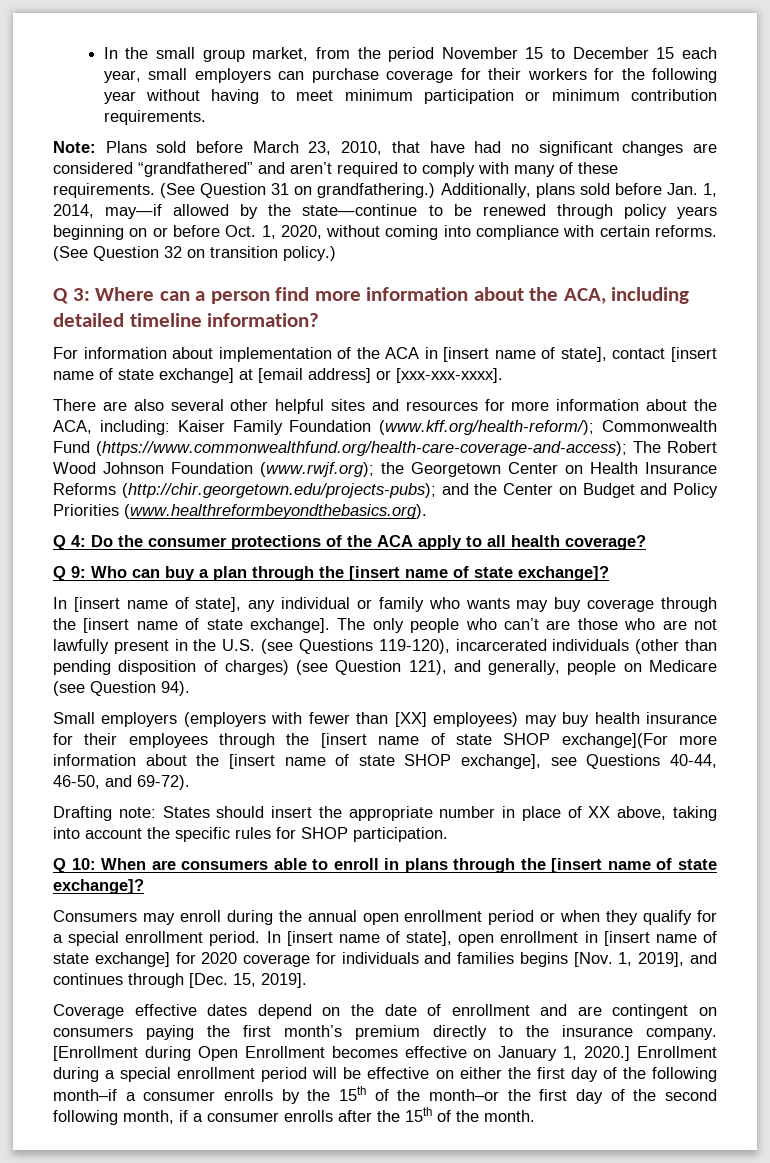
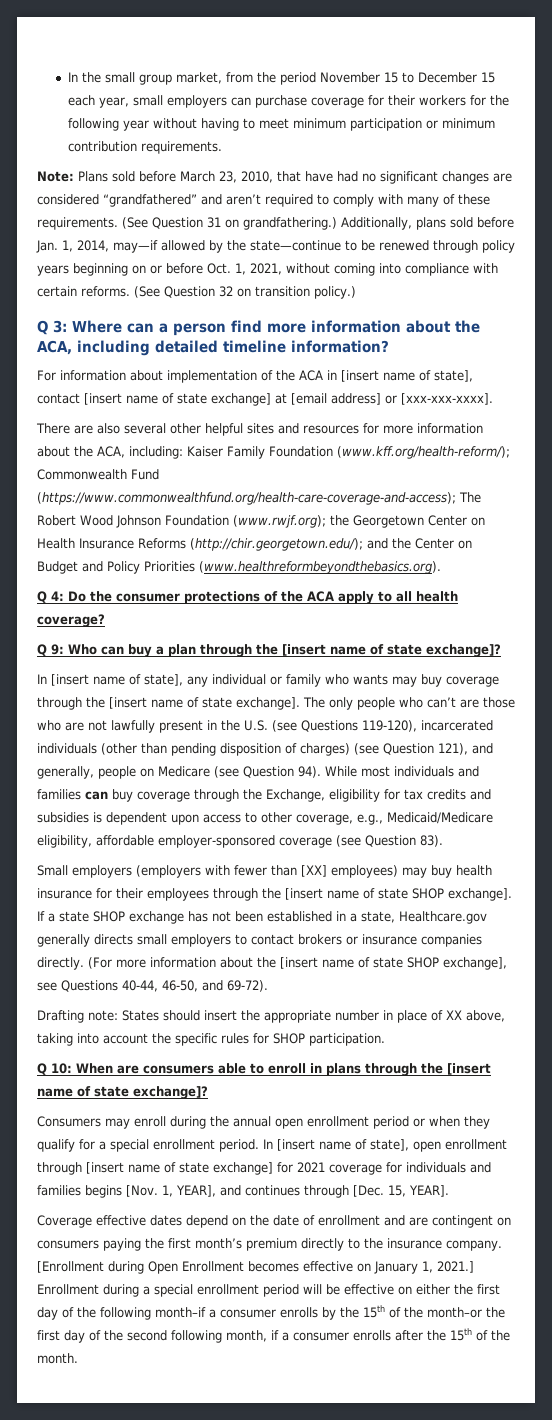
[280,225,322,239] 2020, -> [250,263,282,275] 2021,
[121,483,436,498] (http://chir.georgetown.edu/projects-pubs); -> [190,538,363,551] (http://chir.georgetown.edu/);
(190, 688) none -> [325,766,479,777] [37,789,491,802] [37,812,493,825] [37,835,443,848] While most individuals and families can buy coverage through the Exchange, eligibility for tax credits and subsidies is dependent upon access to other coverage, e.g., Medicaid/Medicare eligibility, affordable employer-sponsored coverage (see Question 83).
[561,733,668,748] exchange](For -> [448,888,512,901] [37,911,487,924] [37,934,482,947] [37,957,112,970] exchange]. If a state SHOP exchange has not been established in a state, Healthcare.gov generally directs small employers to contact brokers or insurance companies directly. (For
[584,931,598,943] in -> [37,1162,82,1175] through
[201,952,238,964] 2020 -> [297,1162,325,1173] 2021
[638,952,685,967] 2019], -> [175,1185,216,1197] YEAR],
[261,973,307,988] 2019]. -> [408,1185,449,1197] YEAR].
[584,1046,631,1061] 2020.] -> [437,1261,474,1273] 2021.]

